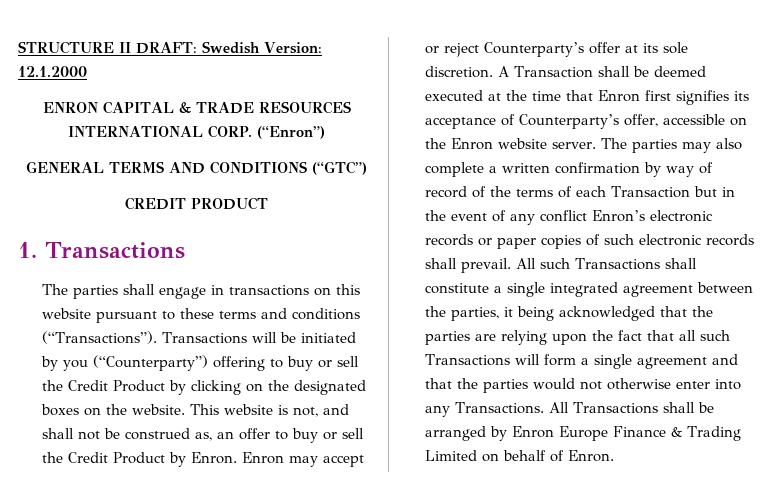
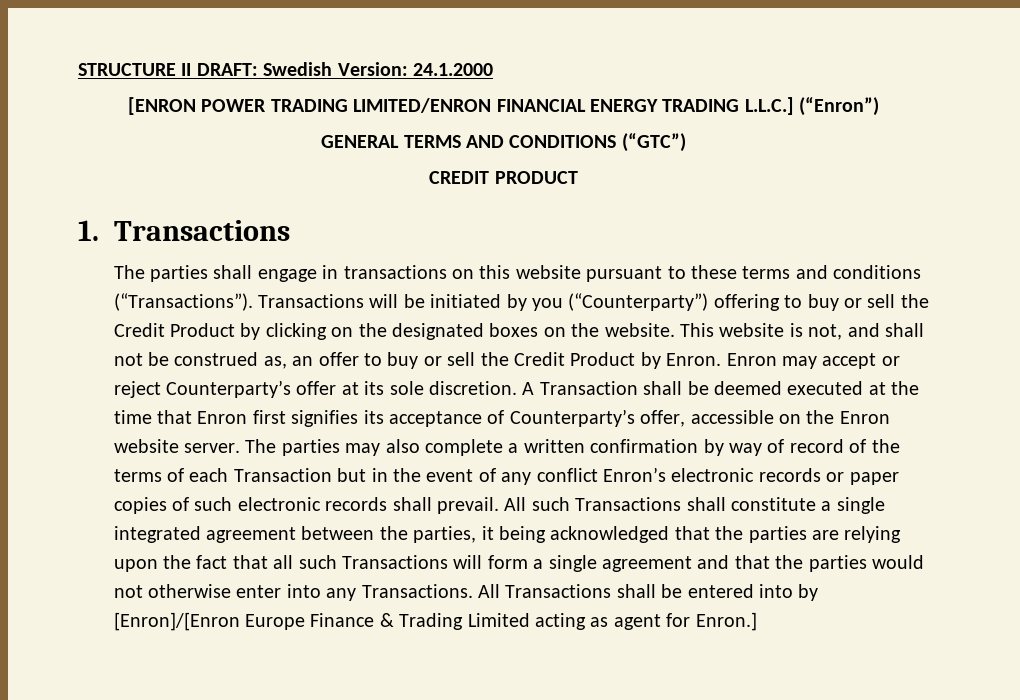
[18,66,87,77] [42,101,351,114] [67,125,253,138] 12.1.2000 // ENRON CAPITAL & TRADE RESOURCES INTERNATIONAL CORP. -> [413,63,493,76] [127,97,794,115] 24.1.2000 // [ENRON POWER TRADING LIMITED/ENRON FINANCIAL ENERGY TRADING L.L.C.]
[425,426,555,441] arranged by Enron -> [687,584,819,601] [113,612,240,631] entered into by [Enron]/[Enron
[482,450,615,462] on behalf of Enron. -> [534,612,757,631] acting as agent for Enron.]

